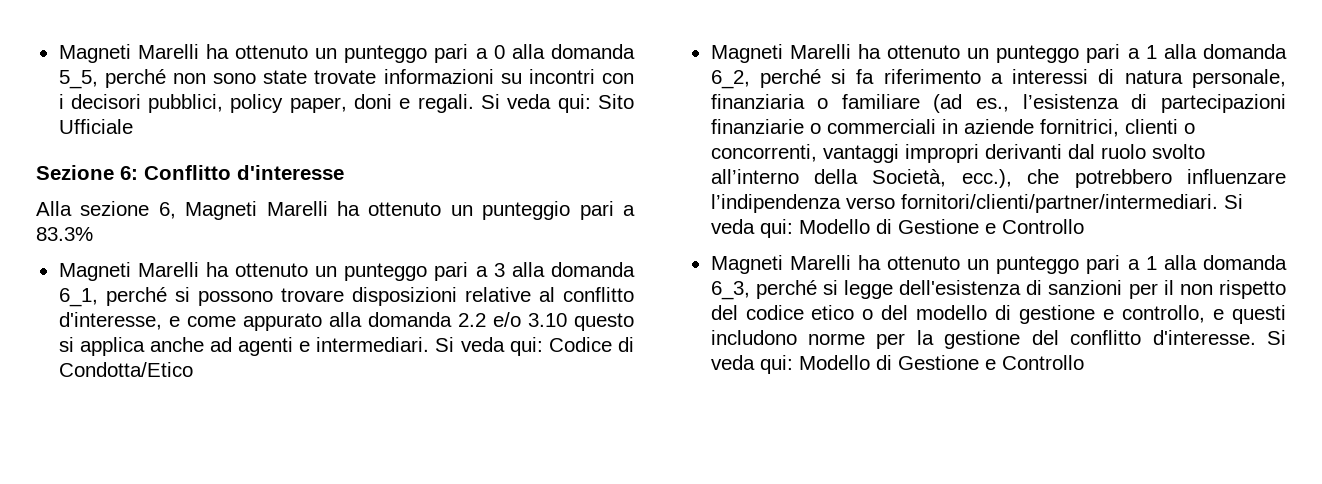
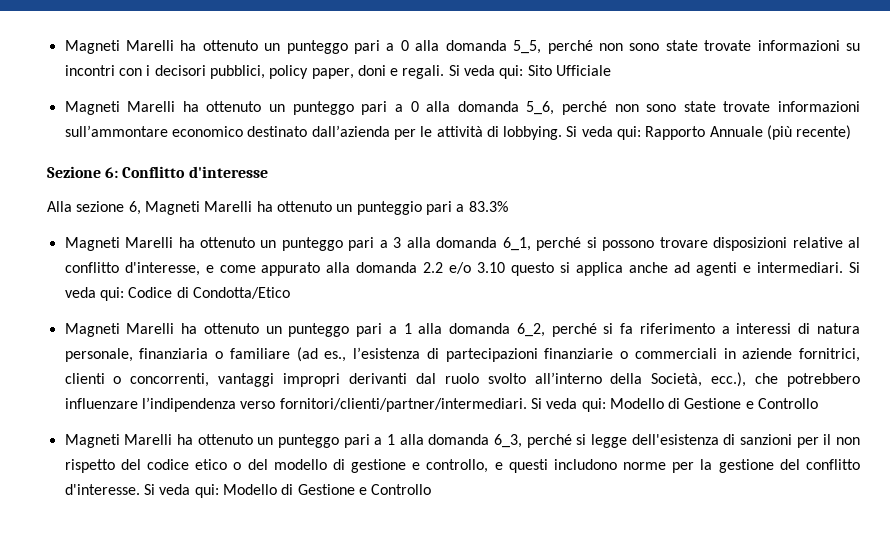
(133, 126) none -> [64,101,861,115] [64,125,852,140] // Magneti Marelli ha ottenuto un punteggo pari a 0 alla domanda 5_6, perché non sono state trovate informazioni sull’ammontare economico destinato dall’azienda per le attività di lobbying. Si veda qui: Rapporto Annuale (più recente)

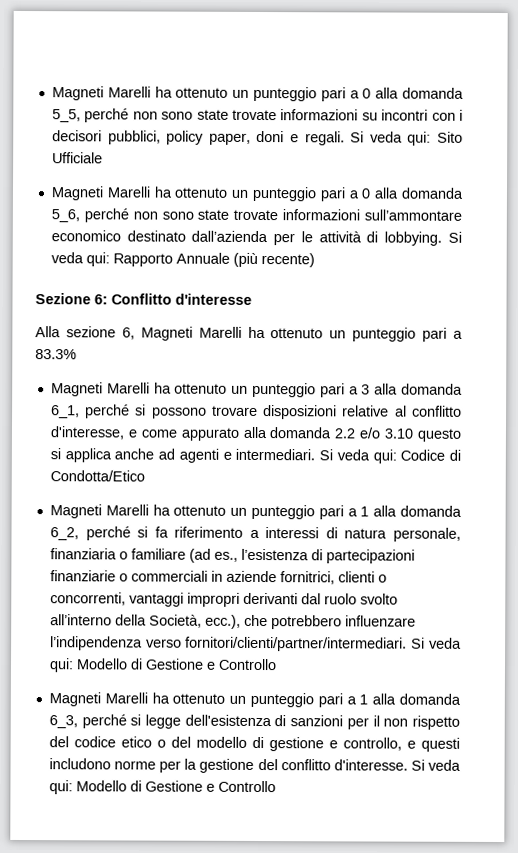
[64,40,348,54] Magneti Marelli ha ottenuto un punteggo -> [51,86,317,102] Magneti Marelli ha ottenuto un punteggio
[292,101,354,115] punteggo -> [251,186,317,202] punteggio
[281,237,343,251] punteggo -> [251,382,316,398] punteggio
[288,323,350,337] punteggo -> [250,504,315,520] punteggio
[277,434,339,448] punteggo -> [249,692,314,708] punteggio

